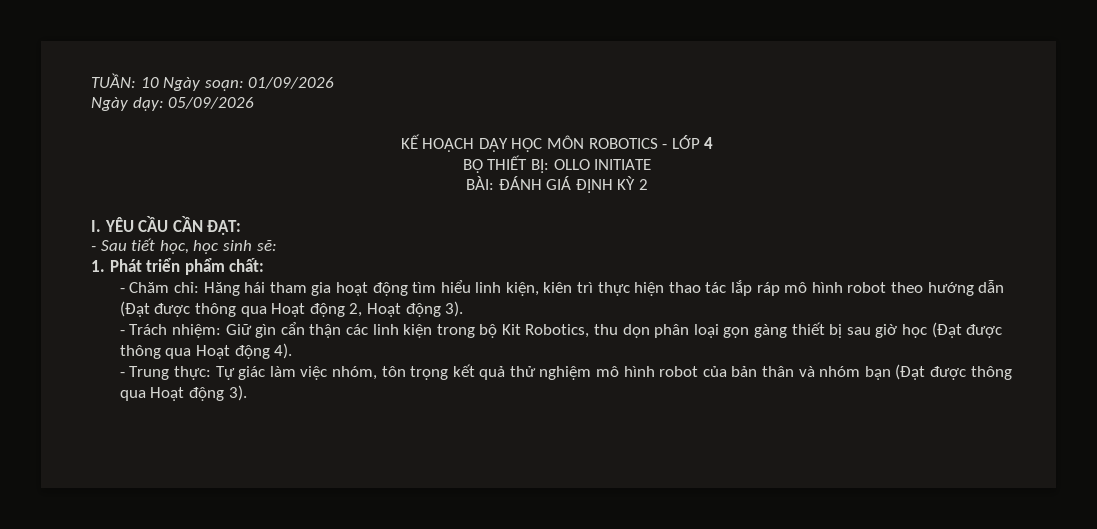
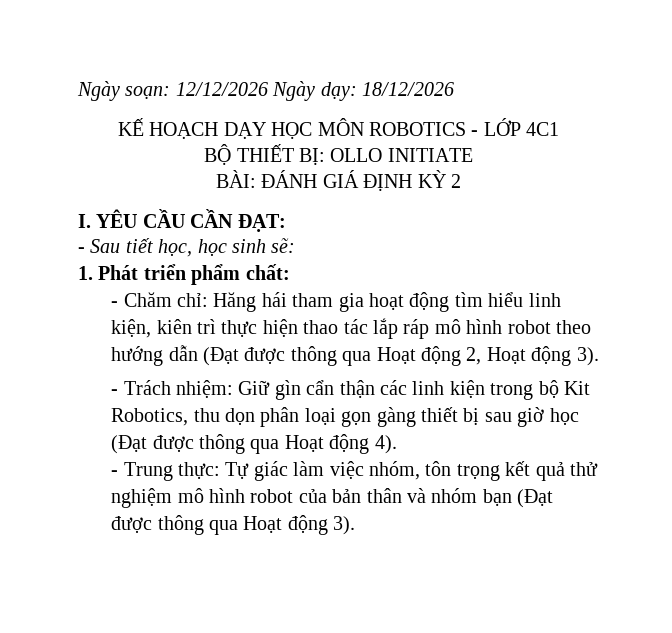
[91,73,159,88] TUẦN: 10 -> (77, 91) none
[248,77,335,89] 01/09/2026 // -> [175,82,268,96] 12/12/2026
[168,97,255,109] 05/09/2026 -> [362,82,454,96] 18/12/2026
[704,137,714,149] 4 -> [526,122,560,136] 4C1

